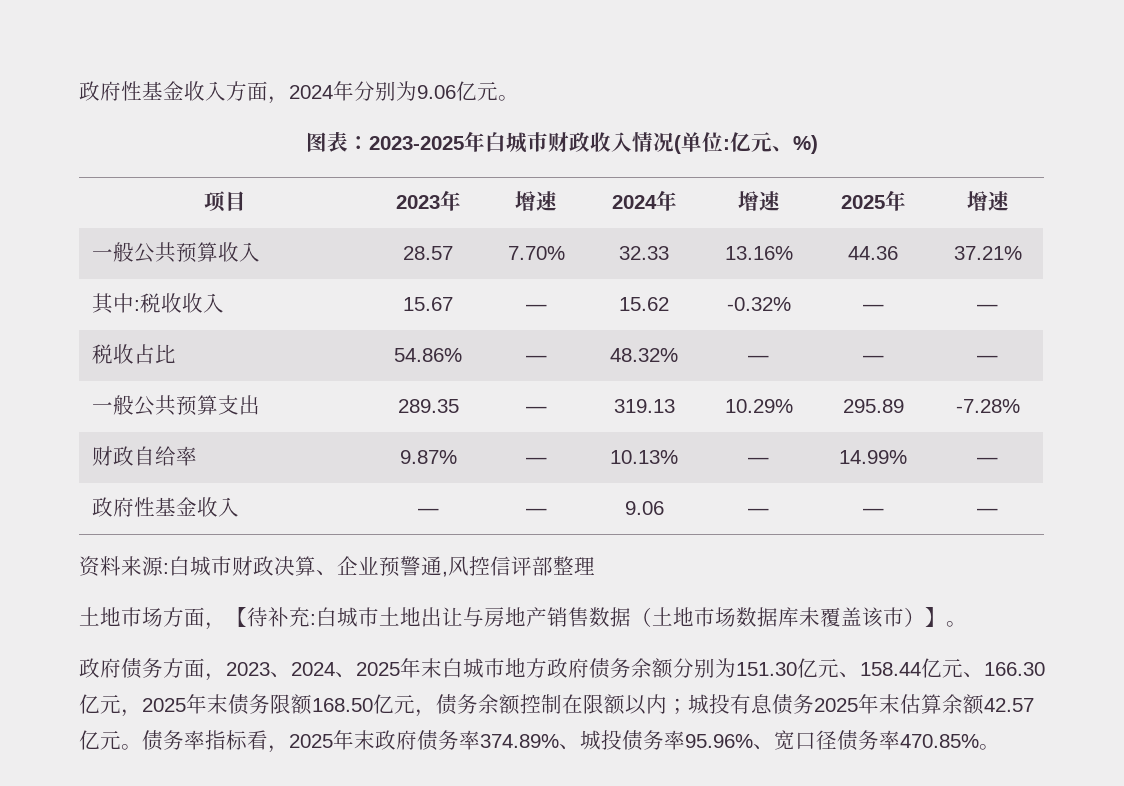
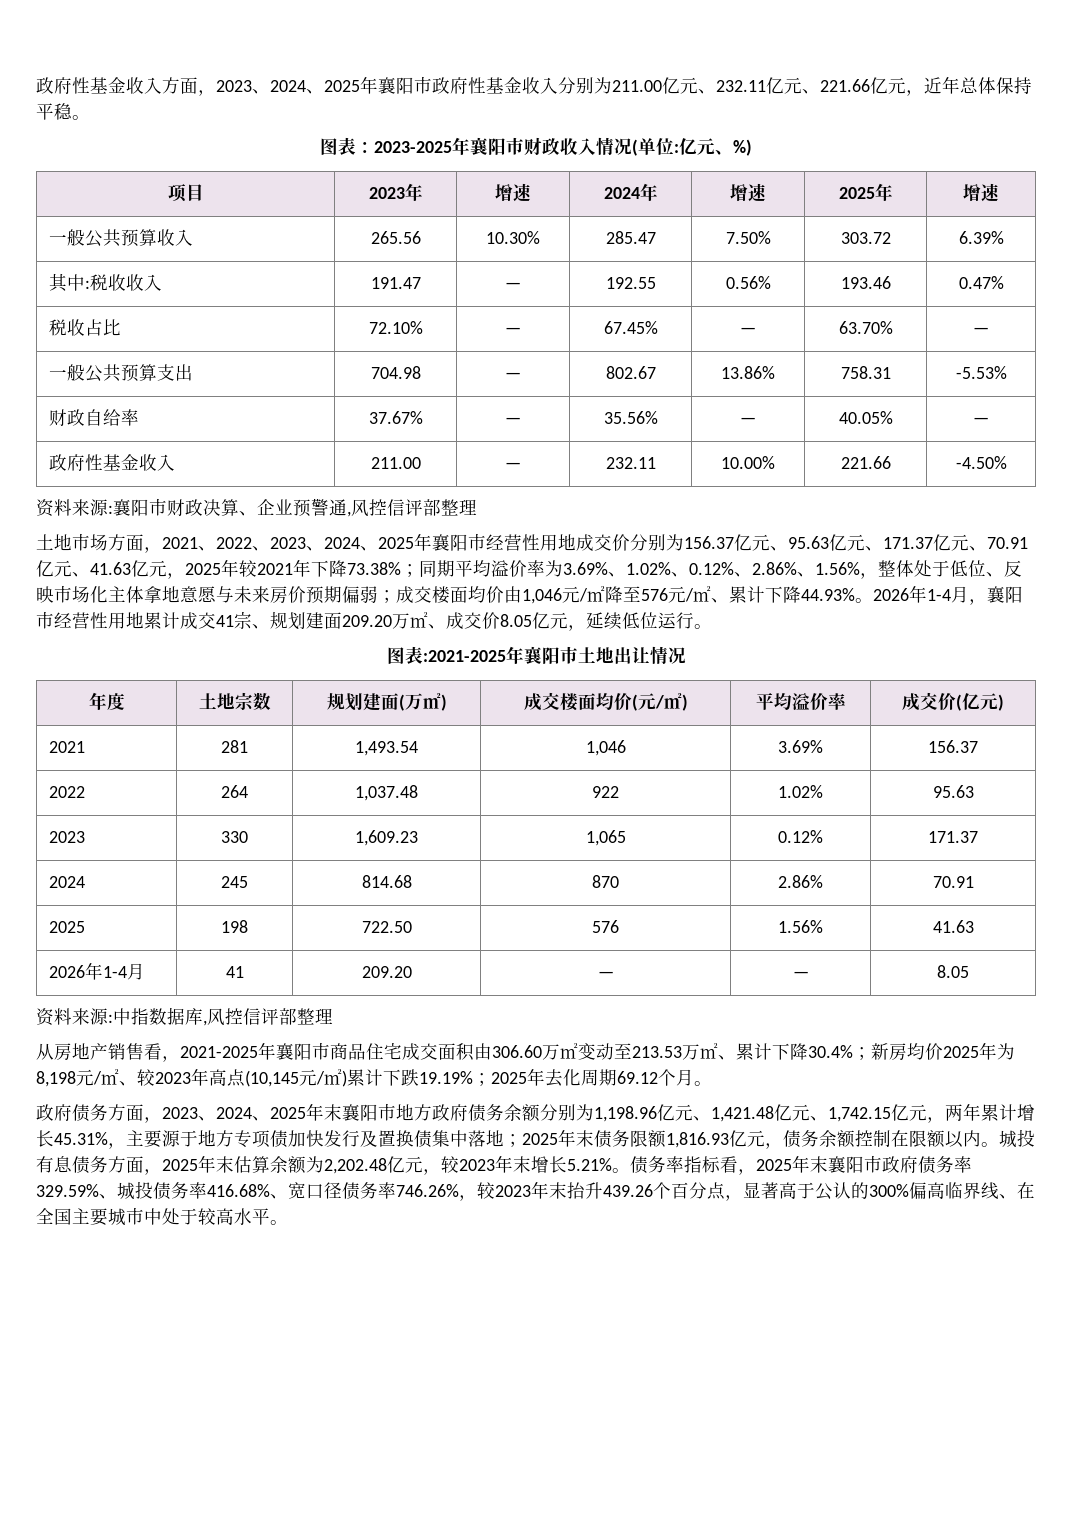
[289,81,498,101] 2024年分别为9.06亿元 -> [216,76,1032,96] [36,103,72,120] 2023、2024、2025年襄阳市政府性基金收入分别为211.00亿元、232.11亿元、221.66亿元，近年总体保持平稳
[485,132,527,153] 白城 -> [470,137,506,155] 襄阳
[403,246,453,260] [507,246,565,260] [619,246,669,260] [724,246,793,260] [848,246,898,260] [953,246,1022,260] 28.57 | 7.70% | 32.33 | 13.16% | 44.36 | 37.21% -> [370,231,421,244] [486,231,540,244] [605,231,656,244] [725,231,771,244] [840,232,891,244] [958,231,1004,244] 265.56 | 10.30% | 285.47 | 7.50% | 303.72 | 6.39%
[403,297,453,311] [525,304,547,311] [619,297,669,311] [726,297,791,311] [862,304,884,311] [977,304,998,311] 15.67 | — | 15.62 | -0.32% | — | — -> [370,277,421,289] [505,282,521,289] [605,277,656,289] [725,276,771,289] [840,276,891,289] [958,276,1004,289] 191.47 | — | 192.55 | 0.56% | 193.46 | 0.47%
[394,348,462,362] [525,355,547,362] [610,348,678,362] [748,355,769,362] [862,355,884,362] 54.86% | — | 48.32% | — | — -> [368,321,423,334] [505,327,521,334] [603,321,658,334] [740,327,756,334] [838,321,893,334] 72.10% | — | 67.45% | — | 63.70%
[397,399,459,413] [525,406,547,413] [613,399,675,413] [724,399,793,413] [842,399,904,413] [955,399,1020,413] 289.35 | — | 319.13 | 10.29% | 295.89 | -7.28% -> [370,366,421,379] [505,372,521,379] [605,366,656,379] [721,366,775,379] [840,366,891,379] [955,366,1007,379] 704.98 | — | 802.67 | 13.86% | 758.31 | -5.53%
[399,450,457,464] [525,457,547,464] [610,450,678,464] [748,457,769,464] [839,450,907,464] 9.87% | — | 10.13% | — | 14.99% -> [368,411,423,424] [505,417,521,424] [603,411,658,424] [740,417,756,424] [838,411,893,424] 37.67% | — | 35.56% | — | 40.05%
[417,508,439,515] [525,508,547,515] [624,501,664,515] [748,508,769,515] [862,508,884,515] [977,508,998,515] [79,556,211,577] — | — | 9.06 | — | — | — // 资料来源:白城 -> [370,457,421,469] [505,462,521,469] [605,457,656,469] [721,456,775,469] [840,456,891,469] [955,456,1007,469] [36,499,149,517] 211.00 | — | 232.11 | 10.00% | 221.66 | -4.50% // 资料来源:襄阳
[226,607,946,628] 【待补充:白城市土地出让与房地产销售数据（土地市场数据库未覆盖该市）】 -> [162,533,1028,551] [36,559,1022,579] [36,585,1023,605] [36,611,712,631] [386,646,686,664] [88,692,125,710] [198,692,271,711] [326,693,447,711] [523,692,688,711] [755,692,846,710] [902,692,1004,711] [49,741,86,753] [221,740,248,753] [355,741,418,756] [585,740,626,756] [778,740,823,753] [928,740,978,753] [49,786,86,798] [221,785,248,798] [355,785,418,801] [592,786,619,798] [778,785,823,798] [932,785,974,798] [49,831,86,843] [221,831,248,843] [355,830,418,846] [585,830,626,846] [778,830,823,843] [928,831,978,843] [49,876,86,888] [221,876,248,888] [361,875,412,888] [592,875,619,888] [778,875,823,888] [932,876,974,888] [49,921,86,933] [221,920,248,933] [361,921,412,933] [592,920,619,933] [778,920,823,933] [932,920,974,933] [49,962,146,980] [225,966,244,978] [361,966,412,978] [597,971,614,978] [792,971,809,978] [937,965,969,978] [36,1007,333,1026] [36,1042,1015,1062] [36,1068,694,1087] 2021、2022、2023、2024、2025年襄阳市经营性用地成交价分别为156.37亿元、95.63亿元、171.37亿元、70.91亿元、41.63亿元，2025年较2021年下降73.38%；同期平均溢价率为3.69%、1.02%、0.12%、2.86%、1.56%，整体处于低位、反映市场化主体拿地意愿与未来房价预期偏弱；成交楼面均价由1,046元/㎡降至576元/㎡、累计下降44.93%。2026年1-4月，襄阳市经营性用地累计成交41宗、规划建面209.20万㎡、成交价8.05亿元，延续低位运行。 // 图表:2021-2025年襄阳市土地出让情况 // 年度 | 土地宗数 | 规划建面(万㎡) | 成交楼面均价(元/㎡) | 平均溢价率 | 成交价(亿元) // 2021 | 281 | 1,493.54 | 1,046 | 3.69% | 156.37 // 2022 | 264 | 1,037.48 | 922 | 1.02% | 95.63 // 2023 | 330 | 1,609.23 | 1,065 | 0.12% | 171.37 // 2024 | 245 | 814.68 | 870 | 2.86% | 70.91 // 2025 | 198 | 722.50 | 576 | 1.56% | 41.63 // 2026年1-4月 | 41 | 209.20 | — | — | 8.05 // 资料来源:中指数据库,风控信评部整理 // 从房地产销售看，2021-2025年襄阳市商品住宅成交面积由306.60万㎡变动至213.53万㎡、累计下降30.4%；新房均价2025年为8,198元/㎡、较2023年高点(10,145元/㎡)累计下跌19.19%；2025年去化周期69.12个月
[442,658,484,678] 白城 -> [342,1104,378,1121] 襄阳
[736,658,1045,678] [79,694,142,717] 151.30亿元、158.44亿元、166.30亿元， -> [594,1103,1035,1123] [36,1130,522,1149] 1,198.96亿元、1,421.48亿元、1,742.15亿元，两年累计增长45.31%，主要源于地方专项债加快发行及置换债集中落地；
[312,698,373,712] 168.50 -> [666,1132,729,1148] 1,816.93
[667,698,688,714] ； -> [981,1142,999,1147] 。
(814, 704) none -> [108,1156,162,1175] 方面，
[984,698,1034,712] [79,730,121,750] 42.57亿元 -> [306,1155,612,1175] 为2,202.48亿元，较2023年末增长5.21%
(375, 740) none -> [828,1155,882,1173] 襄阳市
[480,734,559,748] 374.89% -> [36,1184,99,1197] 329.59%
[685,734,753,748] 95.96% -> [207,1184,270,1197] 416.68%
[900,734,979,748] 470.85% -> [396,1181,1035,1201] [36,1207,270,1226] 746.26%，较2023年末抬升439.26个百分点，显著高于公认的300%偏高临界线、在全国主要城市中处于较高水平

